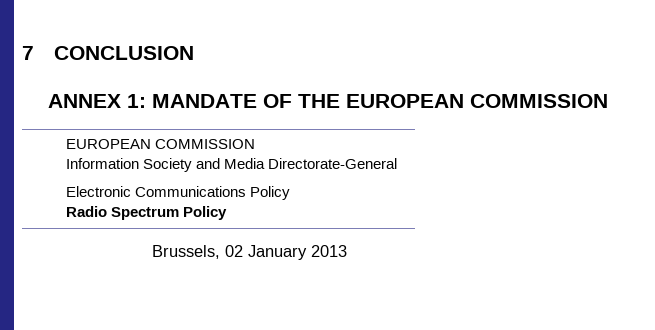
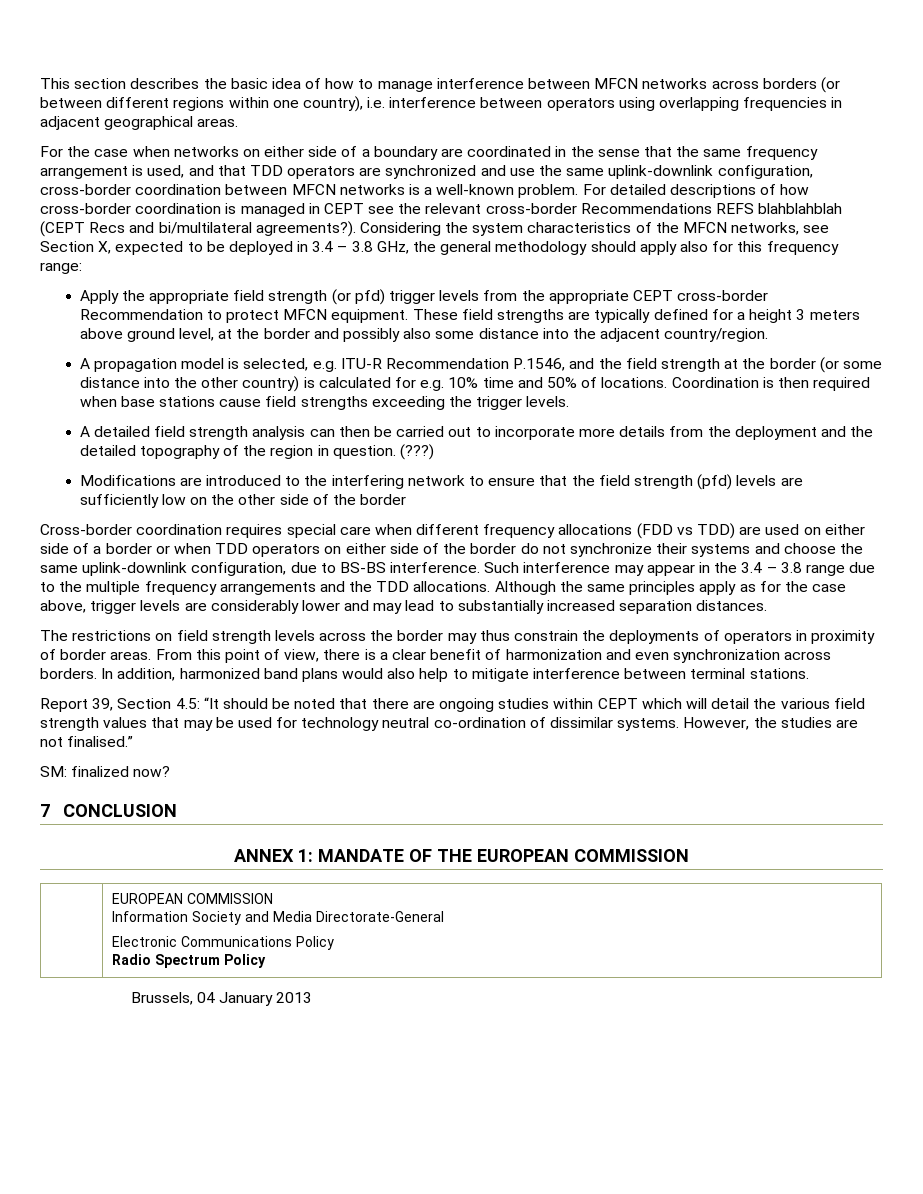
(22, 53) none -> [40,77,840,93] [40,96,843,112] [40,116,239,130] [40,146,818,160] [40,165,813,179] [40,184,810,198] [40,203,843,217] [40,221,830,237] [40,241,839,255] [40,262,82,274] [79,289,769,305] [79,309,860,323] [79,328,769,342] [79,357,882,373] [79,376,871,392] [79,396,570,410] [79,426,874,440] [79,444,435,460] [79,474,803,490] [79,494,407,508] [40,523,865,539] [40,543,863,557] [40,562,876,576] [40,581,847,595] [40,600,768,614] [40,630,876,644] [40,649,832,663] [40,668,809,682] [40,697,865,712] [40,717,858,731] [40,736,134,747] [40,766,171,777] This section describes the basic idea of how to manage interference between MFCN networks across borders (or between different regions within one country), i.e. interference between operators using overlapping frequencies in adjacent geographical areas. // For the case when networks on either side of a boundary are coordinated in the sense that the same frequency arrangement is used, and that TDD operators are synchronized and use the same uplink-downlink configuration, cross-border coordination between MFCN networks is a well-known problem. For detailed descriptions of how cross-border coordination is managed in CEPT see the relevant cross-border Recommendations REFS blahblahblah (CEPT Recs and bi/multilateral agreements?). Considering the system characteristics of the MFCN networks, see Section X, expected to be deployed in 3.4 – 3.8 GHz, the general methodology should apply also for this frequency range: // Apply the appropriate field strength (or pfd) trigger levels from the appropriate CEPT cross-border Recommendation to protect MFCN equipment. These field strengths are typically defined for a height 3 meters above ground level, at the border and possibly also some distance into the adjacent country/region. // A propagation model is selected, e.g. ITU-R Recommendation P.1546, and the field strength at the border (or some distance into the other country) is calculated for e.g. 10% time and 50% of locations. Coordination is then required when base stations cause field strengths exceeding the trigger levels. // A detailed field strength analysis can then be carried out to incorporate more details from the deployment and the detailed topography of the region in question. (???) // Modifications are introduced to the interfering network to ensure that the field strength (pfd) levels are sufficiently low on the other side of the border // Cross-border coordination requires special care when different frequency allocations (FDD vs TDD) are used on either side of a border or when TDD operators on either side of the border do not synchronize their systems and choose the same uplink-downlink configuration, due to BS-BS interference. Such interference may appear in the 3.4 – 3.8 range due to the multiple frequency arrangements and the TDD allocations. Although the same principles apply as for the case above, trigger levels are considerably lower and may lead to substantially increased separation distances. // The restrictions on field strength levels across the border may thus constrain the deployments of operators in proximity of border areas. From this point of view, there is a clear benefit of harmonization and even synchronization across borders. In addition, harmonized band plans would also help to mitigate interference between terminal stations. // Report 39, Section 4.5: “It should be noted that there are ongoing studies within CEPT which will detail the various field strength values that may be used for technology neutral co-ordination of dissimilar systems. However, the studies are not finalised.” // SM: finalized now? //
[224,245,243,257] 02 -> [196,992,215,1003] 04

